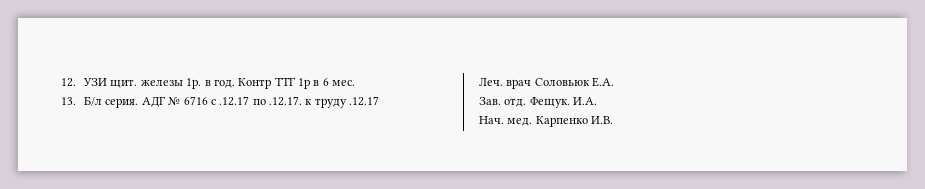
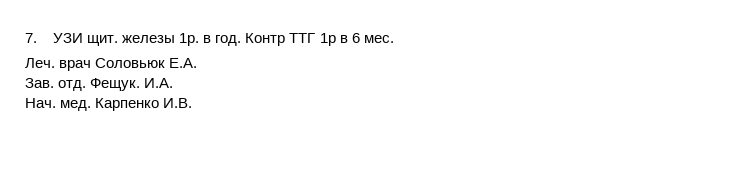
[61,78,76,87] 12. -> [25,33,37,43] 7.
[61,96,380,108] // 13. Б/л серия. АДГ № 6716 с .12.17 по .12.17. к труду .12.17 -> (394, 39) none

